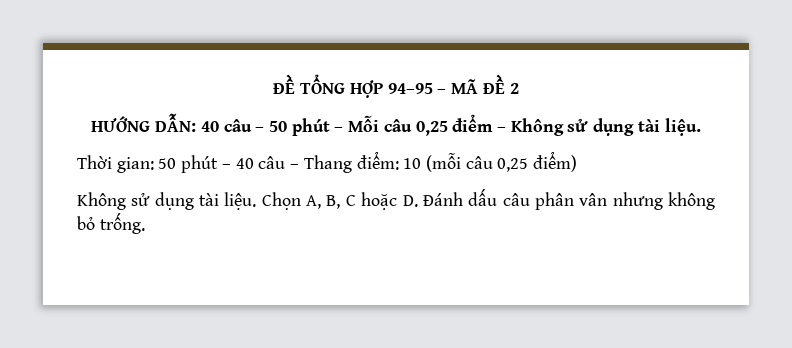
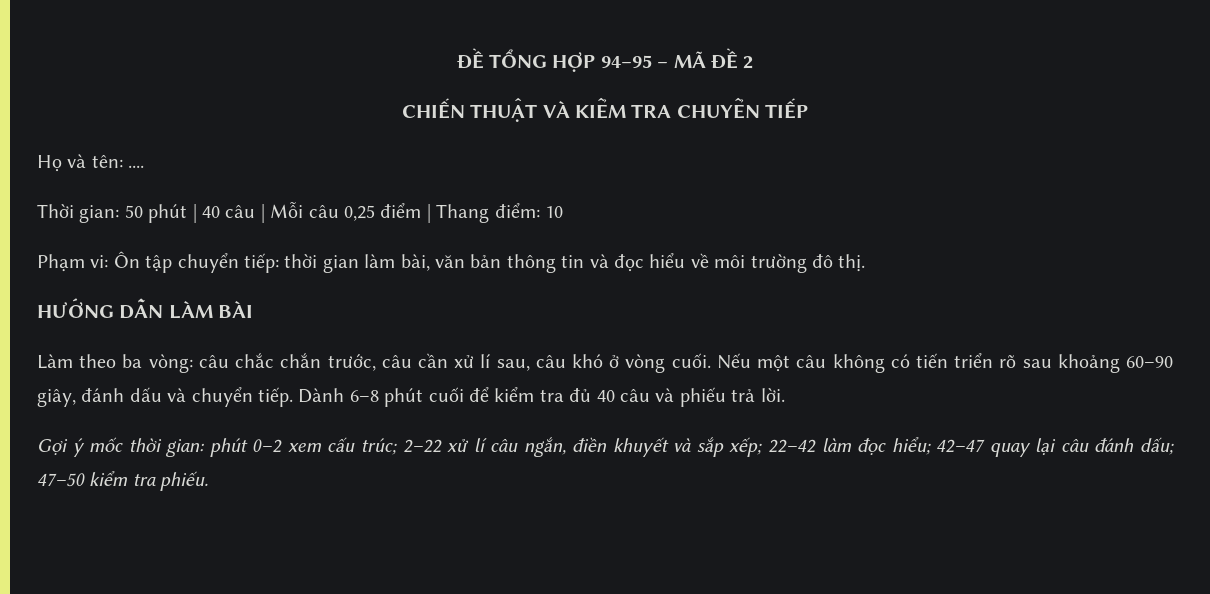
[91,113,701,136] HƯỚNG DẪN: 40 câu – 50 phút – Mỗi câu 0,25 điểm – Không sử dụng tài liệu. -> [401,97,809,122] [37,154,145,172] CHIẾN THUẬT VÀ KIỂM TRA CHUYỂN TIẾP // Họ và tên: ....
[221,151,578,173] [77,188,716,210] [77,212,145,234] – 40 câu – Thang điểm: 10 (mỗi câu 0,25 điểm) // Không sử dụng tài liệu. Chọn A, B, C hoặc D. Đánh dấu câu phân vân nhưng không bỏ trống. -> [192,201,563,223] [37,251,866,273] [37,298,254,319] [37,353,1173,373] [37,387,785,407] [37,437,1174,457] [37,471,209,491] | 40 câu | Mỗi câu 0,25 điểm | Thang điểm: 10 // Phạm vi: Ôn tập chuyển tiếp: thời gian làm bài, văn bản thông tin và đọc hiểu về môi trường đô thị. // HƯỚNG DẪN LÀM BÀI // Làm theo ba vòng: câu chắc chắn trước, câu cần xử lí sau, câu khó ở vòng cuối. Nếu một câu không có tiến triển rõ sau khoảng 60–90 giây, đánh dấu và chuyển tiếp. Dành 6–8 phút cuối để kiểm tra đủ 40 câu và phiếu trả lời. // Gợi ý mốc thời gian: phút 0–2 xem cấu trúc; 2–22 xử lí câu ngắn, điền khuyết và sắp xếp; 22–42 làm đọc hiểu; 42–47 quay lại câu đánh dấu; 47–50 kiểm tra phiếu.

